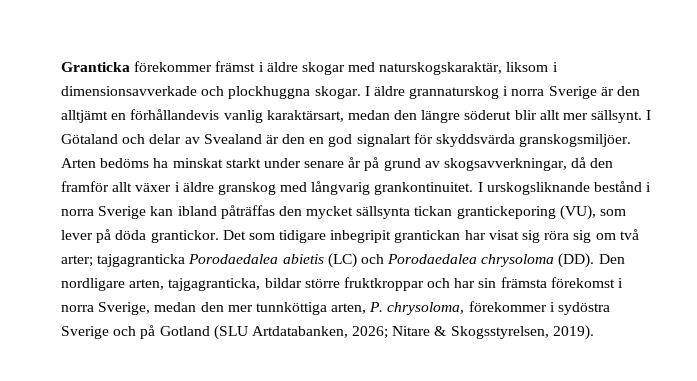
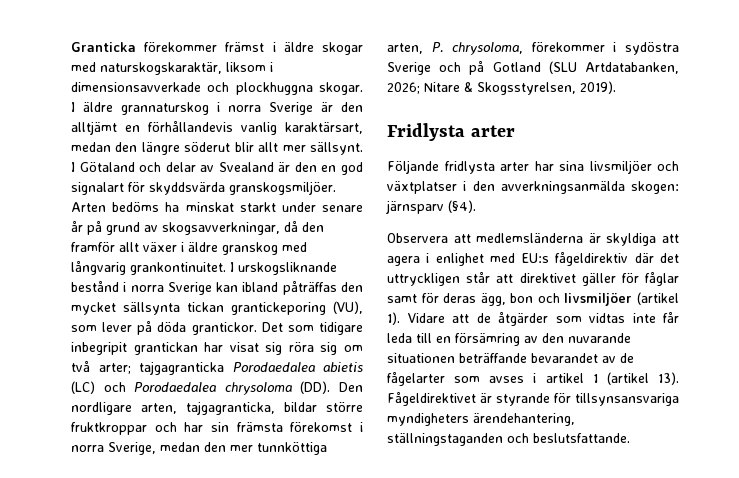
(594, 332) none -> [387,123,515,141] [387,160,679,174] [387,181,679,194] [386,200,476,214] [387,233,679,246] [387,251,679,266] [387,271,679,286] [387,292,679,306] [387,311,679,326] [387,332,631,346] [387,353,634,363] [387,371,679,386] [387,391,679,406] [387,413,575,426] [387,433,630,446] // Fridlysta arter // Följande fridlysta arter har sina livsmiljöer och växtplatser i den avverkningsanmälda skogen: järnsparv (§4). // Observera att medlemsländerna är skyldiga att agera i enlighet med EU:s fågeldirektiv där det uttryckligen står att direktivet gäller för fåglar samt för deras ägg, bon och livsmiljöer (artikel 1). Vidare att de åtgärder som vidtas inte får leda till en försämring av den nuvarande situationen beträffande bevarandet av de fågelarter som avses i artikel 1 (artikel 13). Fågeldirektivet är styrande för tillsynsansvariga myndigheters ärendehantering, ställningstaganden och beslutsfattande.

